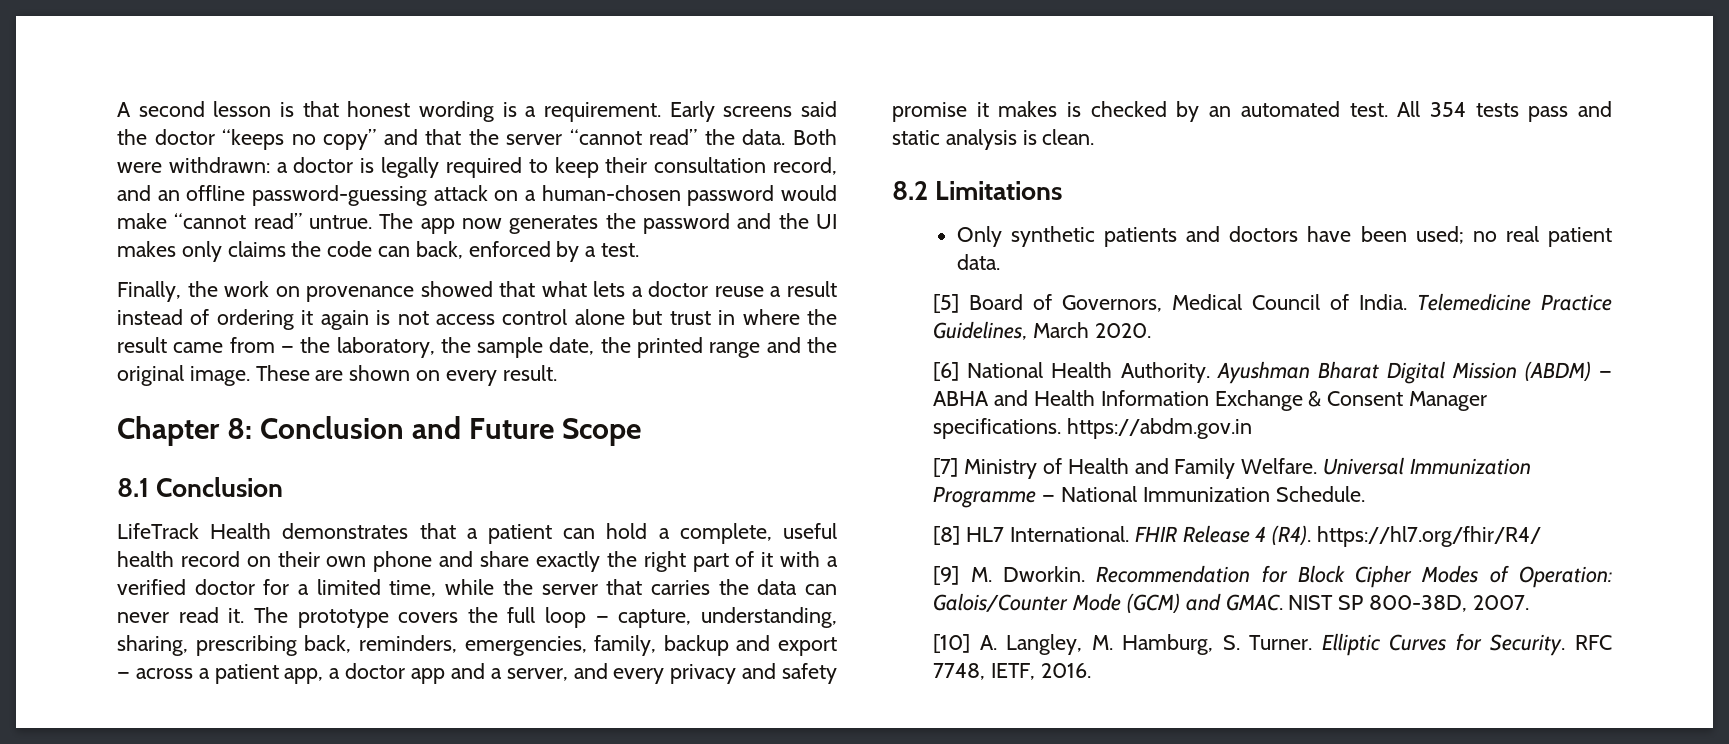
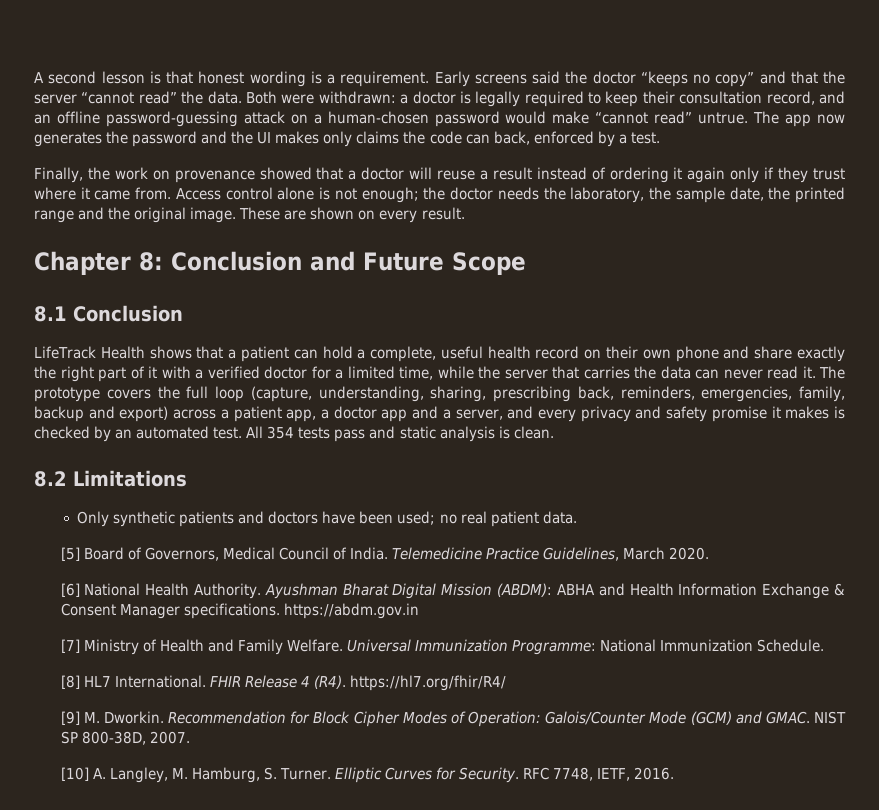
[541,281,709,297] what lets a doctor -> [348,167,433,180] a doctor will
[376,309,838,325] [117,337,294,353] is not access control alone but trust in where the result came from — -> [730,167,846,183] [34,187,539,203] only if they trust where it came from. Access control alone is not enough; the doctor needs
[282,523,409,539] demonstrates -> [149,346,192,359] shows
[595,609,692,628] — capture, -> [250,386,312,402] (capture,
[778,637,837,656] [117,672,130,679] export — -> [119,406,169,422] export)
[1524,361,1612,381] (ABDM) — -> [497,583,553,597] (ABDM):
[933,486,1056,508] Programme — -> [512,640,597,655] Programme:

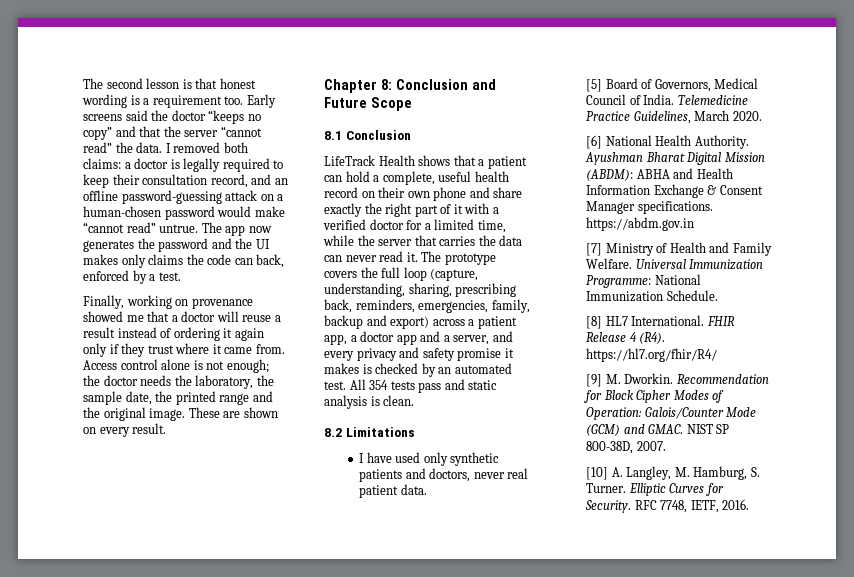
[34,72,44,83] A -> [83,78,103,89] The
[340,71,430,87] requirement. -> [152,95,244,108] requirement too.
[245,91,396,104] Both were withdrawn: -> [165,142,248,153] [83,158,121,169] I removed both claims:
[87,167,148,180] the work -> [126,295,172,309] working
(312, 173) none -> [126,315,144,322] me
[77,511,457,527] Only synthetic patients and doctors have been used; no -> [359,452,500,466] [359,468,505,482] I have used only synthetic patients and doctors, never

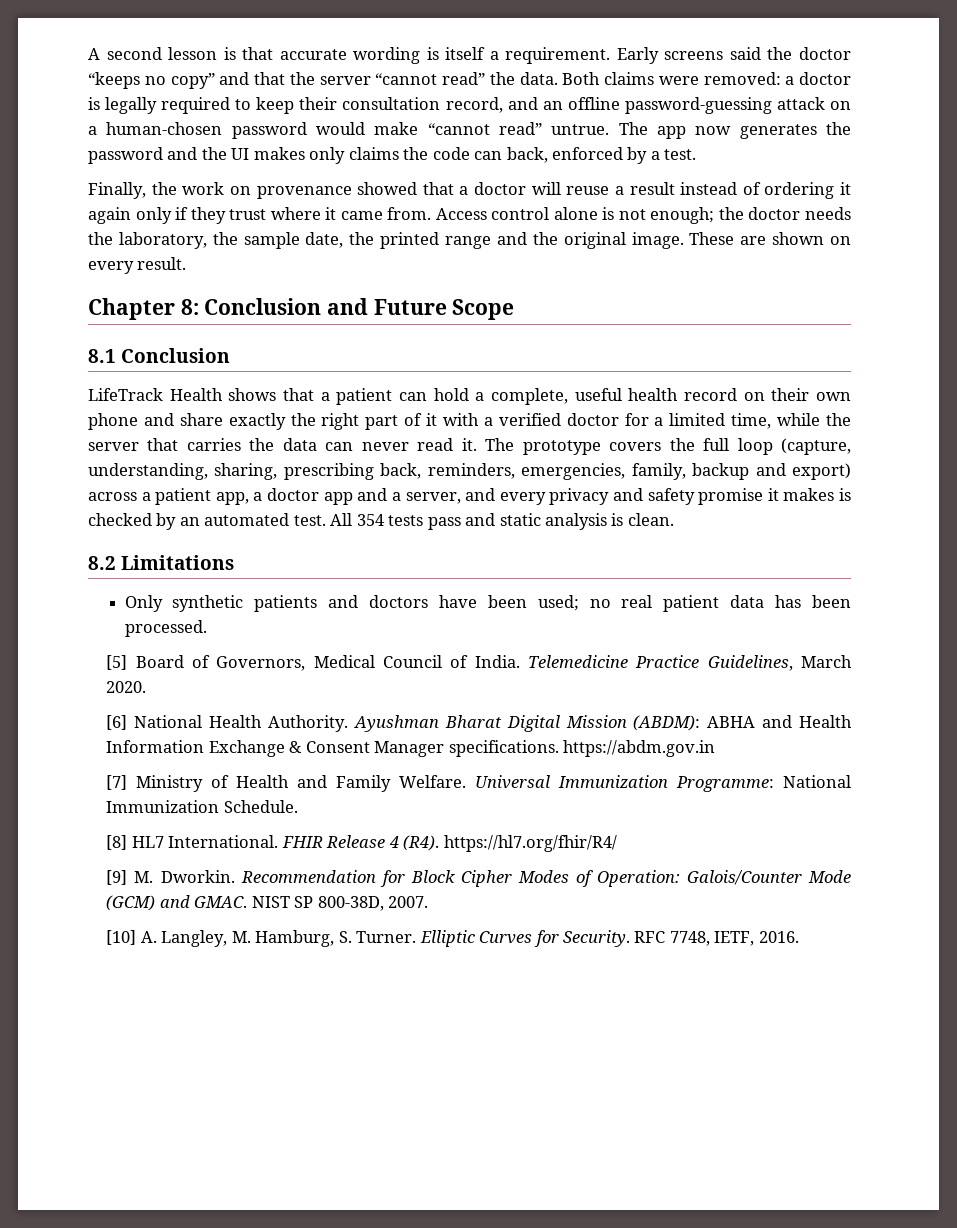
[83,78,103,89] The -> [88,48,100,60] A
[219,78,256,89] honest -> [279,49,347,60] accurate
[143,95,244,108] a requirement too. -> [445,47,611,64] itself a requirement.
[165,142,248,153] [83,158,121,169] I removed both claims: -> [562,72,781,85] Both claims were removed:
[126,295,172,309] working -> [151,182,225,195] the work
[126,315,144,322] me -> (418, 188) none
[359,452,500,466] [359,468,529,482] [359,484,427,498] I have used only synthetic patients and doctors, never real patient data. -> [124,595,851,612] [124,620,207,637] Only synthetic patients and doctors have been used; no real patient data has been processed.

